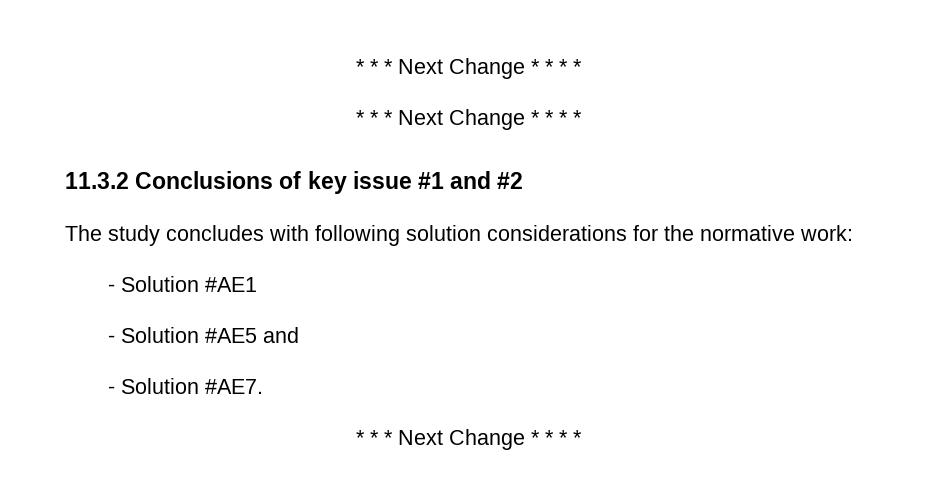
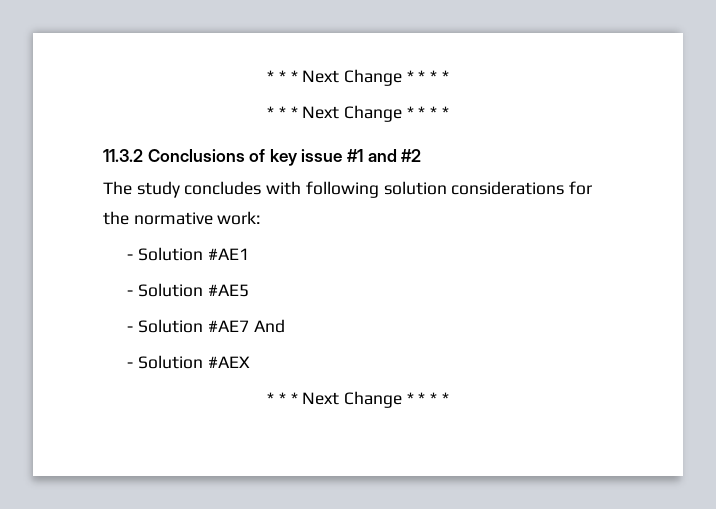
[262,327,299,343] [107,378,263,394] and // - Solution #AE7. -> [127,319,285,333] [127,355,250,369] // - Solution #AE7 And // - Solution #AEX

